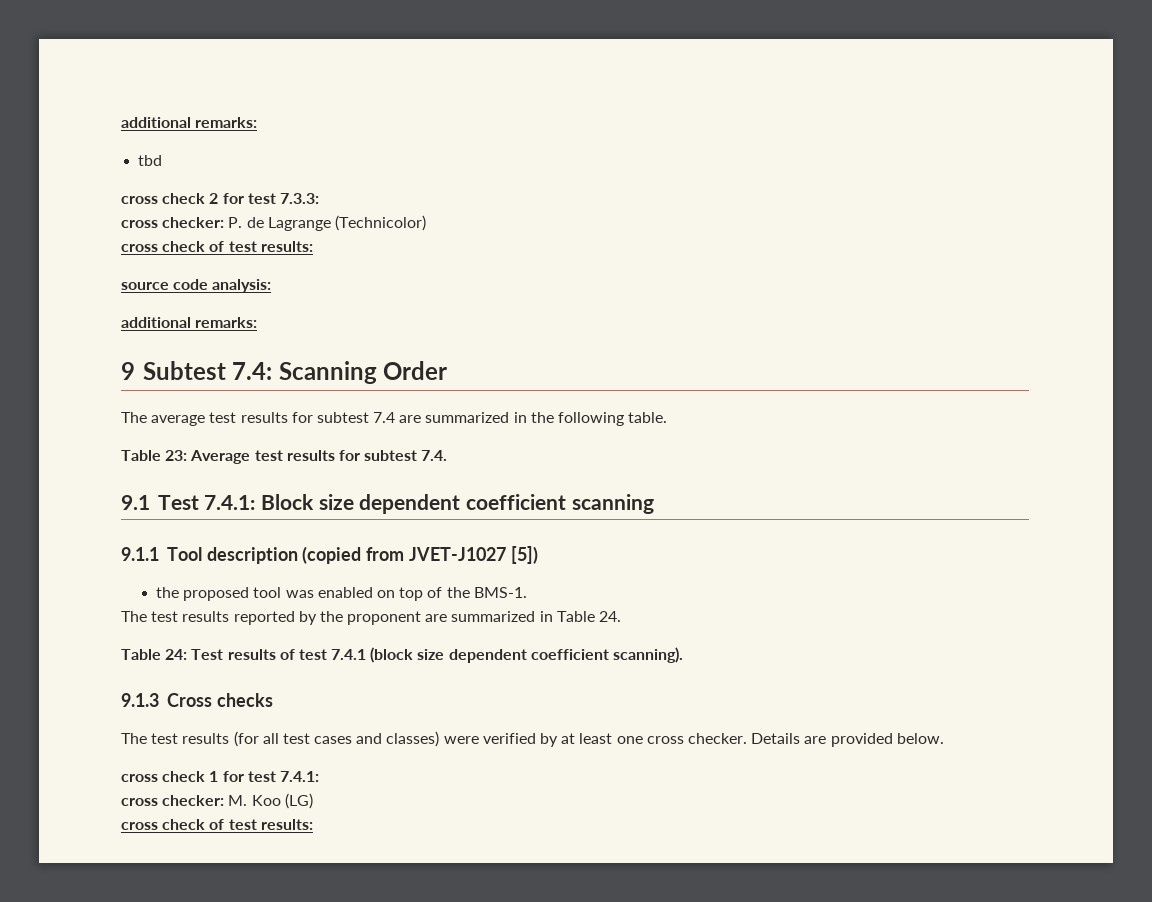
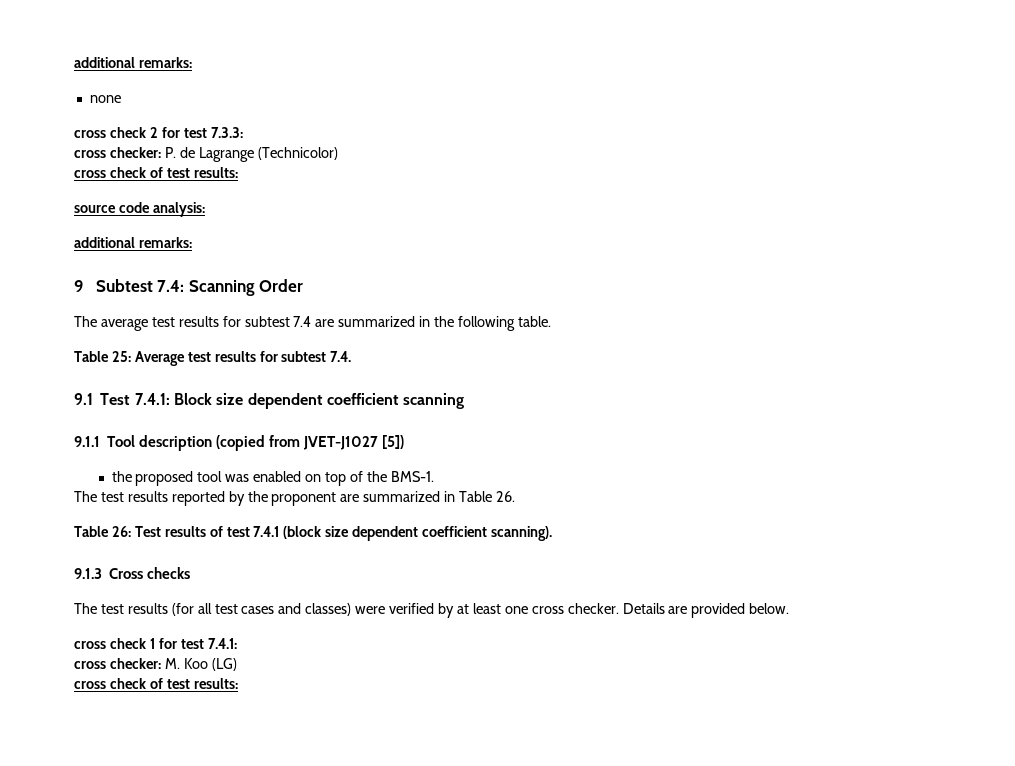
[121,117,258,128] [138,155,163,166] additional remarks: // tbd -> [74,57,192,68] [89,95,121,103] additional remarks: // none
[165,450,188,461] 23: -> [111,351,131,362] 25:
[599,611,622,622] [121,649,188,660] 24. // Table 24: -> [496,491,516,502] [74,526,131,537] 26. // Table 26:

